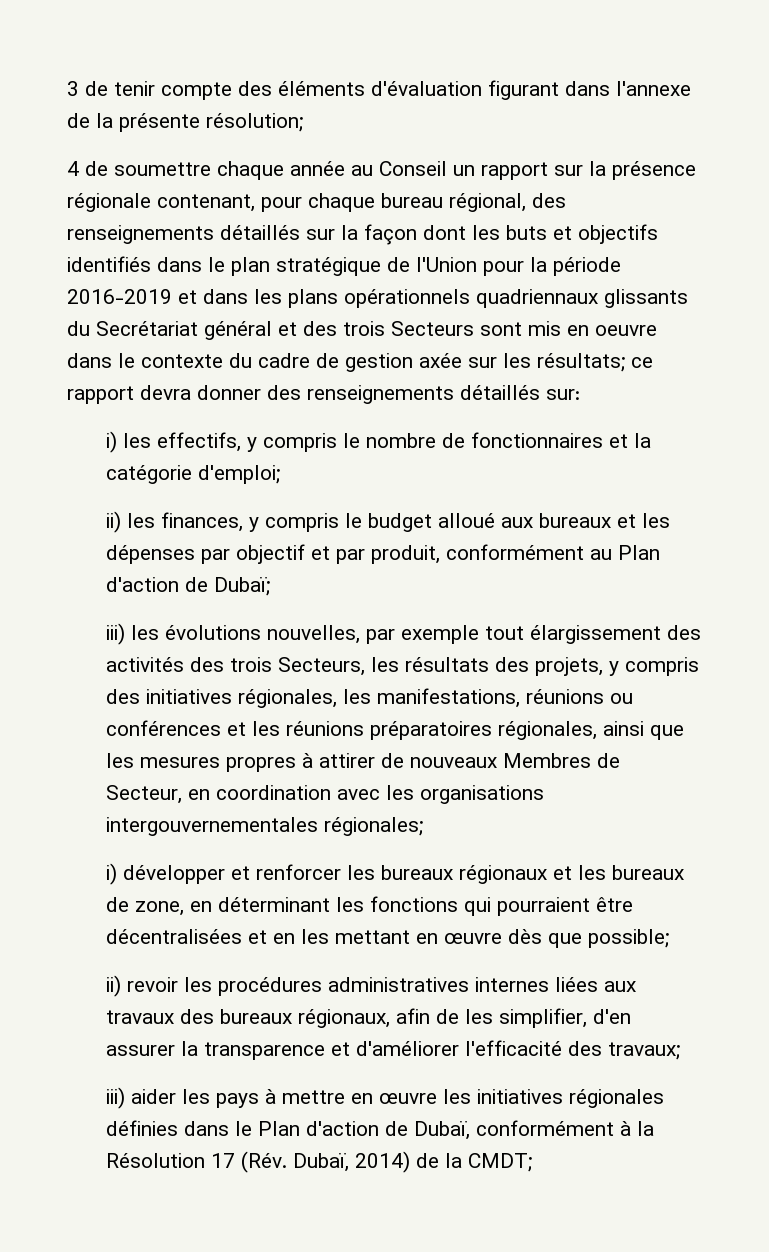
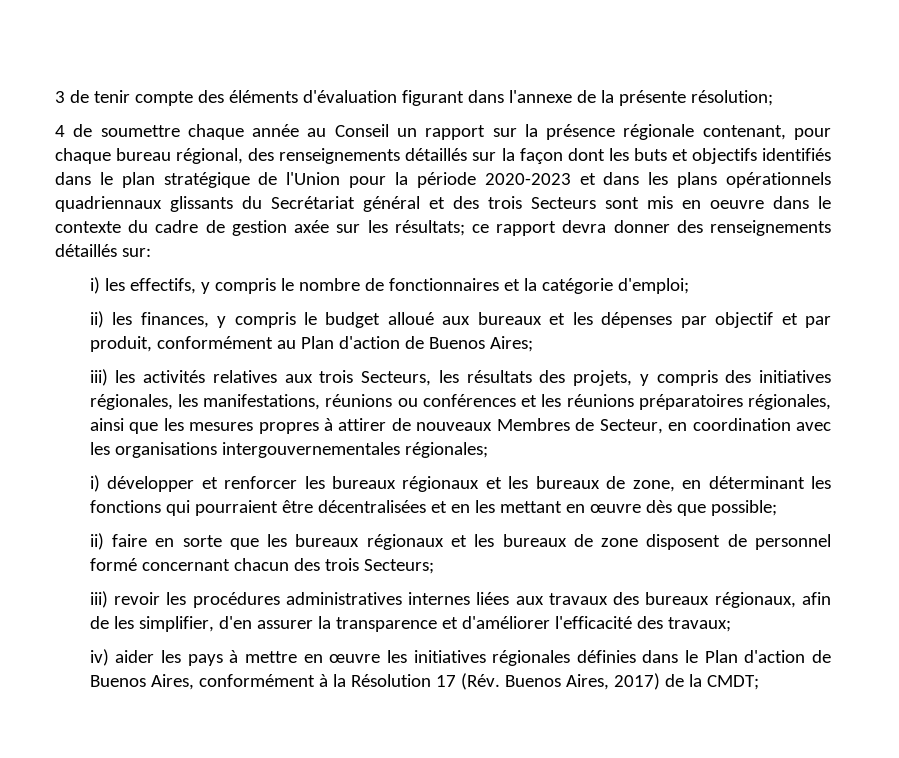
[67,289,172,304] 2016-2019 -> [484,173,571,185] 2020-2023
[214,577,271,596] Dubaï; -> [428,336,533,352] Buenos Aires;
[165,625,702,644] [106,657,225,672] évolutions nouvelles, par exemple tout élargissement des activités des -> [143,370,313,383] activités relatives aux
(122, 986) none -> [112,534,832,550] [89,558,434,574] [89,591,108,608] faire en sorte que les bureaux régionaux et les bureaux de zone disposent de personnel formé concernant chacun des trois Secteurs; // iii)
[106,1087,126,1109] iii) -> [89,649,109,666] iv)
[414,1121,471,1140] Dubaï, -> [89,674,194,690] Buenos Aires,
[293,1151,411,1173] Dubaï, 2014) -> [504,673,660,690] Buenos Aires, 2017)

